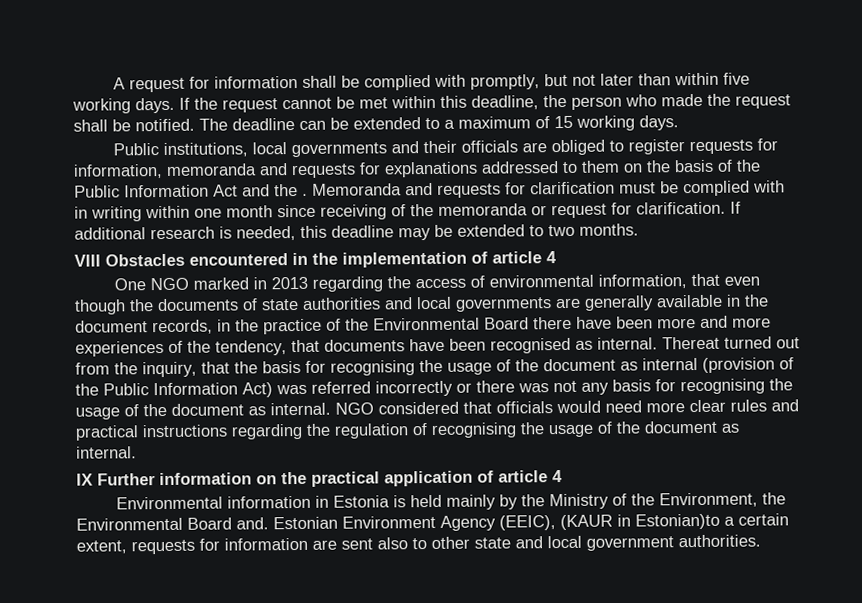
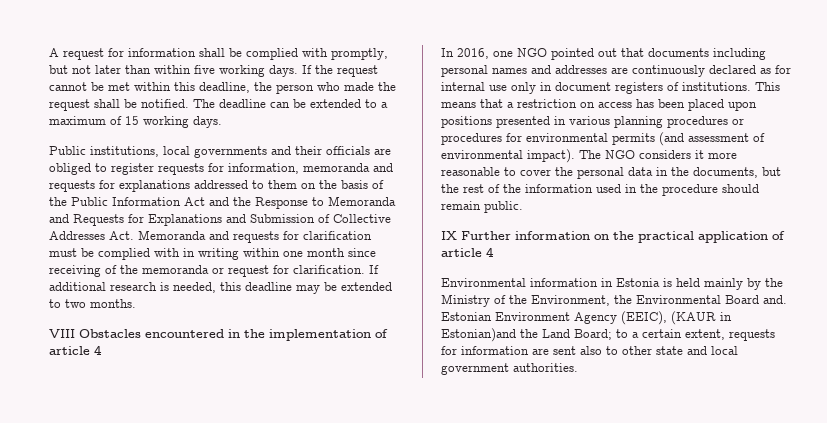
[302,193,308,196] . -> [255,196,396,209] [49,214,391,226] [49,231,134,240] Response to Memoranda and Requests for Explanations and Submission of Collective Addresses Act.
[114,273,761,292] [74,294,769,315] [75,315,771,335] [75,336,800,357] [75,357,794,378] [75,378,793,398] [75,399,799,420] [75,420,739,441] [76,446,137,459] One NGO marked in 2013 regarding the access of environmental information, that even though the documents of state authorities and local governments are generally available in the document records, in the practice of the Environmental Board there have been more and more experiences of the tendency, that documents have been recognised as internal. Thereat turned out from the inquiry, that the basis for recognising the usage of the document as internal (provision of the Public Information Act) was referred incorrectly or there was not any basis for recognising the usage of the document as internal. NGO considered that officials would need more clear rules and practical instructions regarding the regulation of recognising the usage of the document as internal. -> [441,48,766,60] [441,65,791,77] [441,82,780,94] [441,99,757,111] [441,116,744,128] [441,132,765,146] [441,149,737,163] [441,167,781,179] [441,184,759,196] [441,201,523,213] In 2016, one NGO pointed out that documents including personal names and addresses are continuously declared as for internal use only in document registers of institutions. This means that a restriction on access has been placed upon positions presented in various planning procedures or procedures for environmental permits (and assessment of environmental impact). The NGO considers it more reasonable to cover the personal data in the documents, but the rest of the information used in the procedure should remain public.
[635,513,720,530] Estonian)to -> [441,328,628,342] Estonian)and the Land Board; to

